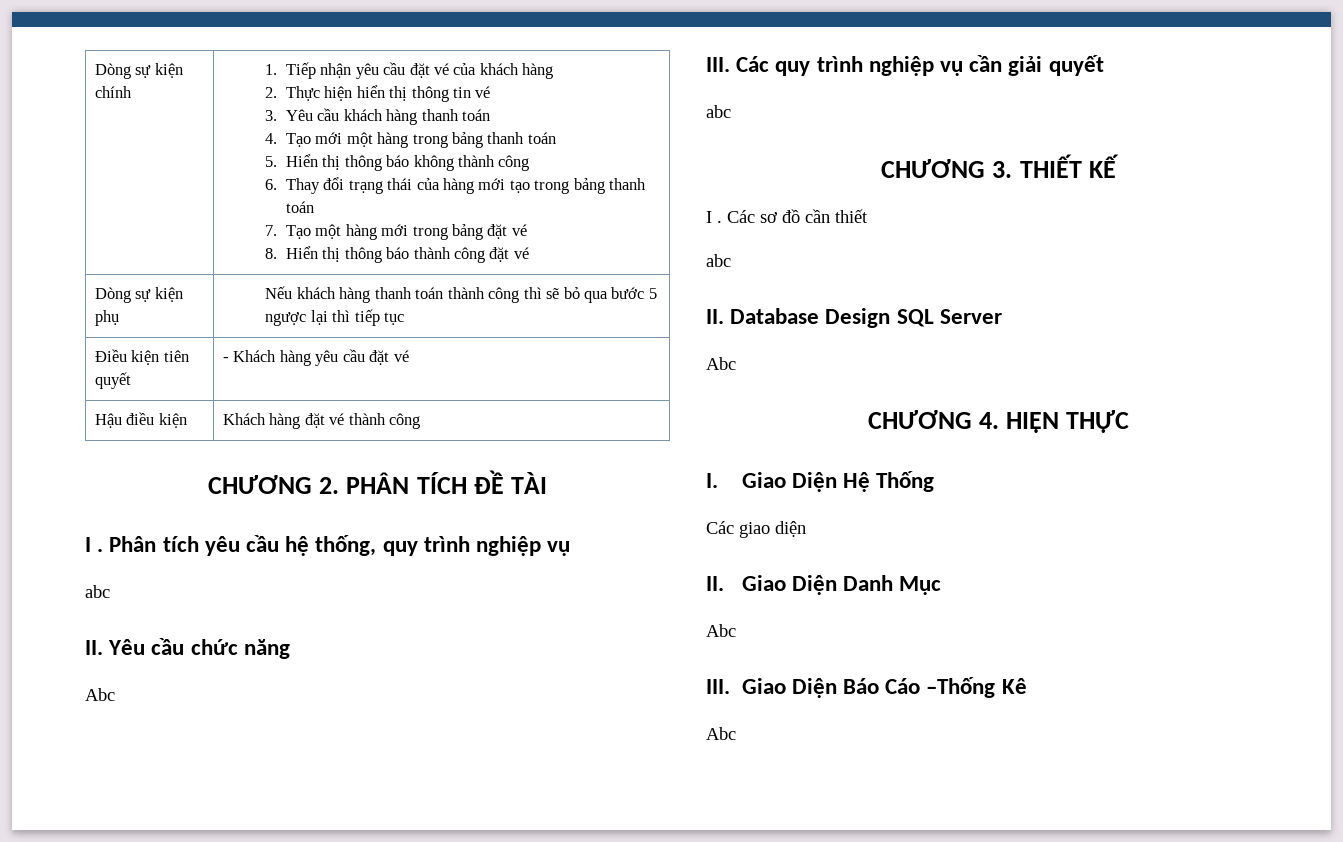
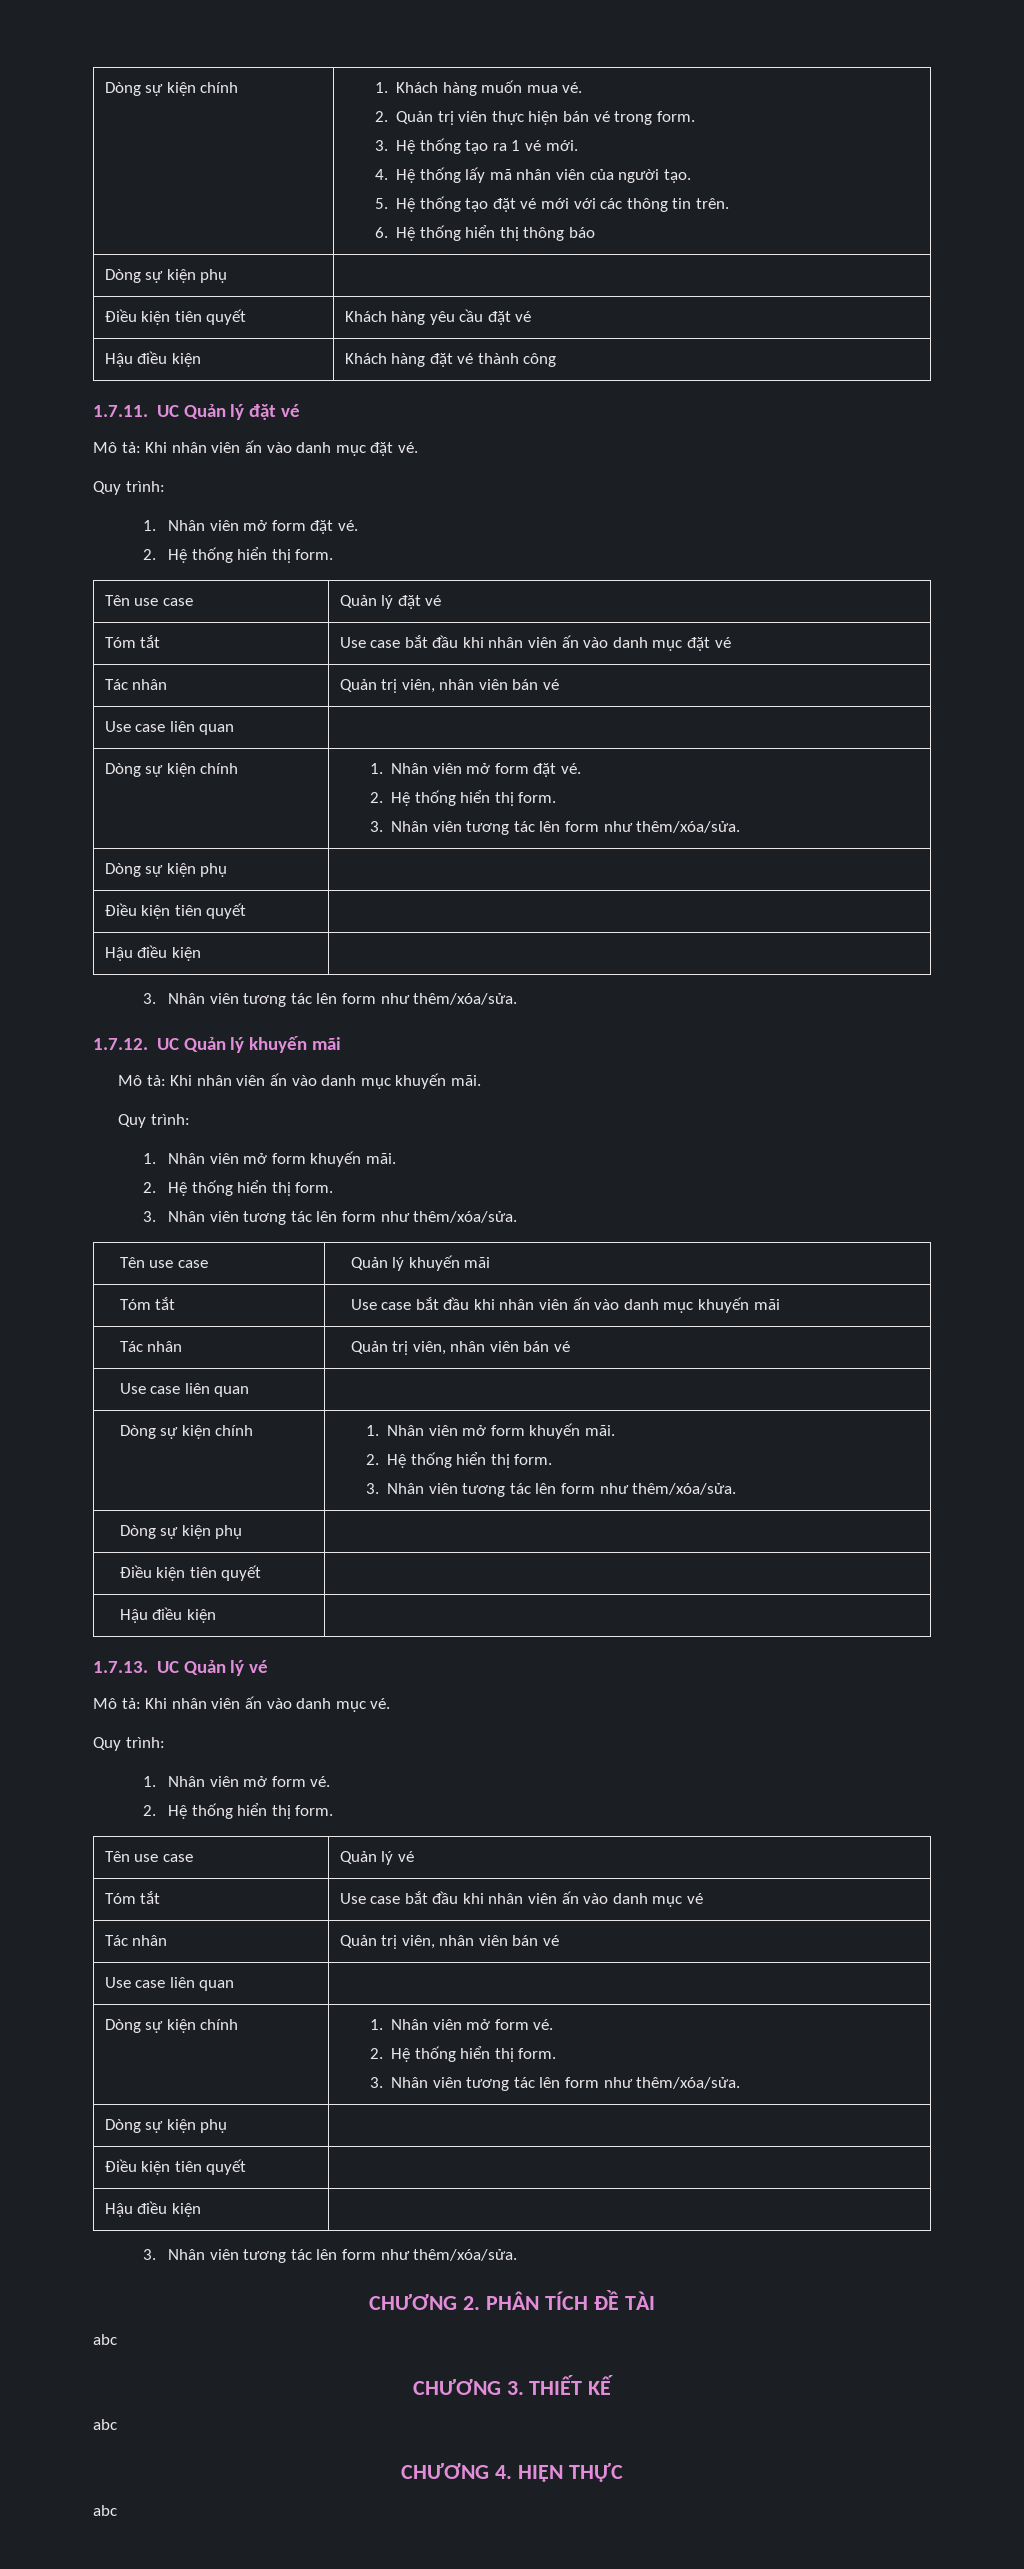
[94,63,183,79] [94,86,132,98] [265,62,554,79] [265,85,491,102] [265,108,490,125] [265,132,556,148] [265,154,530,171] [265,177,647,194] [285,201,314,213] [265,224,527,240] [265,246,529,263] [94,287,183,303] [94,310,119,326] [265,286,657,303] [265,309,405,326] [94,349,189,365] [94,372,131,389] [222,357,229,362] Dòng sự kiện chính | 1. Tiếp nhận yêu cầu đặt vé của khách hàng // 2. Thực hiện hiển thị thông tin vé // 3. Yêu cầu khách hàng thanh toán // 4. Tạo mới một hàng trong bảng thanh toán // 5. Hiển thị thông báo không thành công // 6. Thay đổi trạng thái của hàng mới tạo trong bảng thanh toán // 7. Tạo một hàng mới trong bảng đặt vé // 8. Hiển thị thông báo thành công đặt vé // Dòng sự kiện phụ | Nếu khách hàng thanh toán thành công thì sẽ bỏ qua bước 5 ngược lại thì tiếp tục // Điều kiện tiên quyết | - -> [104,82,239,96] [374,80,583,96] [374,111,695,125] [374,138,578,154] [374,167,691,183] [374,196,729,212] [374,225,595,241] [104,269,228,283] [104,309,247,325] Dòng sự kiện chính | 1. Khách hàng muốn mua vé. // 2. Quản trị viên thực hiện bán vé trong form. // 3. Hệ thống tạo ra 1 vé mới. // 4. Hệ thống lấy mã nhân viên của người tạo. // 5. Hệ thống tạo đặt vé mới với các thông tin trên. // 6. Hệ thống hiển thị thông báo // Dòng sự kiện phụ | // Điều kiện tiên quyết |
(421, 421) none -> [93,404,301,420] [93,440,418,456] [93,481,165,495] [143,520,359,534] [143,547,334,563] [104,595,193,606] [339,595,442,609] [104,635,161,648] [339,635,731,651] [104,679,168,690] [339,679,560,693] [104,721,235,735] [104,763,239,777] [369,763,581,777] [369,790,557,806] [369,821,741,835] [104,863,228,877] [104,903,247,919] [104,945,201,961] [143,993,518,1007] [93,1036,342,1053] [118,1073,481,1089] [118,1114,190,1128] [143,1151,397,1167] [143,1180,334,1196] [143,1211,518,1225] [119,1257,208,1268] [350,1255,491,1271] [119,1297,176,1310] [350,1297,780,1313] [119,1341,183,1352] [350,1341,571,1355] [119,1383,250,1397] [119,1425,254,1439] [365,1423,615,1439] [365,1452,553,1468] [365,1483,737,1497] [119,1525,243,1539] [119,1565,262,1581] [119,1607,216,1623] [93,1660,269,1676] [93,1696,391,1712] [93,1737,165,1751] [143,1776,331,1787] [143,1803,334,1819] [104,1851,193,1862] [339,1851,414,1865] [104,1891,161,1904] [339,1891,703,1907] [104,1935,168,1946] [339,1935,560,1949] [104,1977,235,1991] [104,2019,239,2033] [369,2019,554,2030] [369,2046,557,2062] [369,2077,741,2091] [104,2119,228,2133] [104,2159,247,2175] [104,2201,201,2217] [143,2249,518,2263] // 1.7.11. UC Quản lý đặt vé // Mô tả: Khi nhân viên ấn vào danh mục đặt vé. // Quy trình: // 1. Nhân viên mở form đặt vé. // 2. Hệ thống hiển thị form. // Tên use case | Quản lý đặt vé // Tóm tắt | Use case bắt đầu khi nhân viên ấn vào danh mục đặt vé // Tác nhân | Quản trị viên, nhân viên bán vé // Use case liên quan | // Dòng sự kiện chính | 1. Nhân viên mở form đặt vé. // 2. Hệ thống hiển thị form. // 3. Nhân viên tương tác lên form như thêm/xóa/sửa. // Dòng sự kiện phụ | // Điều kiện tiên quyết | // Hậu điều kiện | // 3. Nhân viên tương tác lên form như thêm/xóa/sửa. // 1.7.12. UC Quản lý khuyến mãi // Mô tả: Khi nhân viên ấn vào danh mục khuyến mãi. // Quy trình: // 1. Nhân viên mở form khuyến mãi. // 2. Hệ thống hiển thị form. // 3. Nhân viên tương tác lên form như thêm/xóa/sửa. // Tên use case | Quản lý khuyến mãi // Tóm tắt | Use case bắt đầu khi nhân viên ấn vào danh mục khuyến mãi // Tác nhân | Quản trị viên, nhân viên bán vé // Use case liên quan | // Dòng sự kiện chính | 1. Nhân viên mở form khuyến mãi. // 2. Hệ thống hiển thị form. // 3. Nhân viên tương tác lên form như thêm/xóa/sửa. // Dòng sự kiện phụ | // Điều kiện tiên quyết | // Hậu điều kiện | // 1.7.13. UC Quản lý vé // Mô tả: Khi nhân viên ấn vào danh mục vé. // Quy trình: // 1. Nhân viên mở form vé. // 2. Hệ thống hiển thị form. // Tên use case | Quản lý vé // Tóm tắt | Use case bắt đầu khi nhân viên ấn vào danh mục vé // Tác nhân | Quản trị viên, nhân viên bán vé // Use case liên quan | // Dòng sự kiện chính | 1. Nhân viên mở form vé. // 2. Hệ thống hiển thị form. // 3. Nhân viên tương tác lên form như thêm/xóa/sửa. // Dòng sự kiện phụ | // Điều kiện tiên quyết | // Hậu điều kiện | // 3. Nhân viên tương tác lên form như thêm/xóa/sửa.
[85,535,571,556] [85,585,110,598] [85,638,290,659] [85,688,115,701] [706,55,1104,76] // I . Phân tích yêu cầu hệ thống, quy trình nghiệp vụ // abc // II. Yêu cầu chức năng // Abc // III. Các quy trình nghiệp vụ cần giải quyết -> (655, 2300) none
[706,209,868,223] [706,254,731,267] [706,308,1002,328] [706,357,736,370] [867,410,1130,433] [706,471,935,492] [706,521,806,538] [706,575,942,595] [706,624,736,637] [706,677,1027,698] [706,727,736,740] I . Các sơ đồ cần thiết // abc // II. Database Design SQL Server // Abc // CHƯƠNG 4. HIỆN THỰC // I. Giao Diện Hệ Thống // Các giao diện // II. Giao Diện Danh Mục // Abc // III. Giao Diện Báo Cáo –Thống Kê // Abc -> [93,2419,117,2430] [401,2463,623,2482] [93,2505,117,2516] abc // CHƯƠNG 4. HIỆN THỰC // abc

